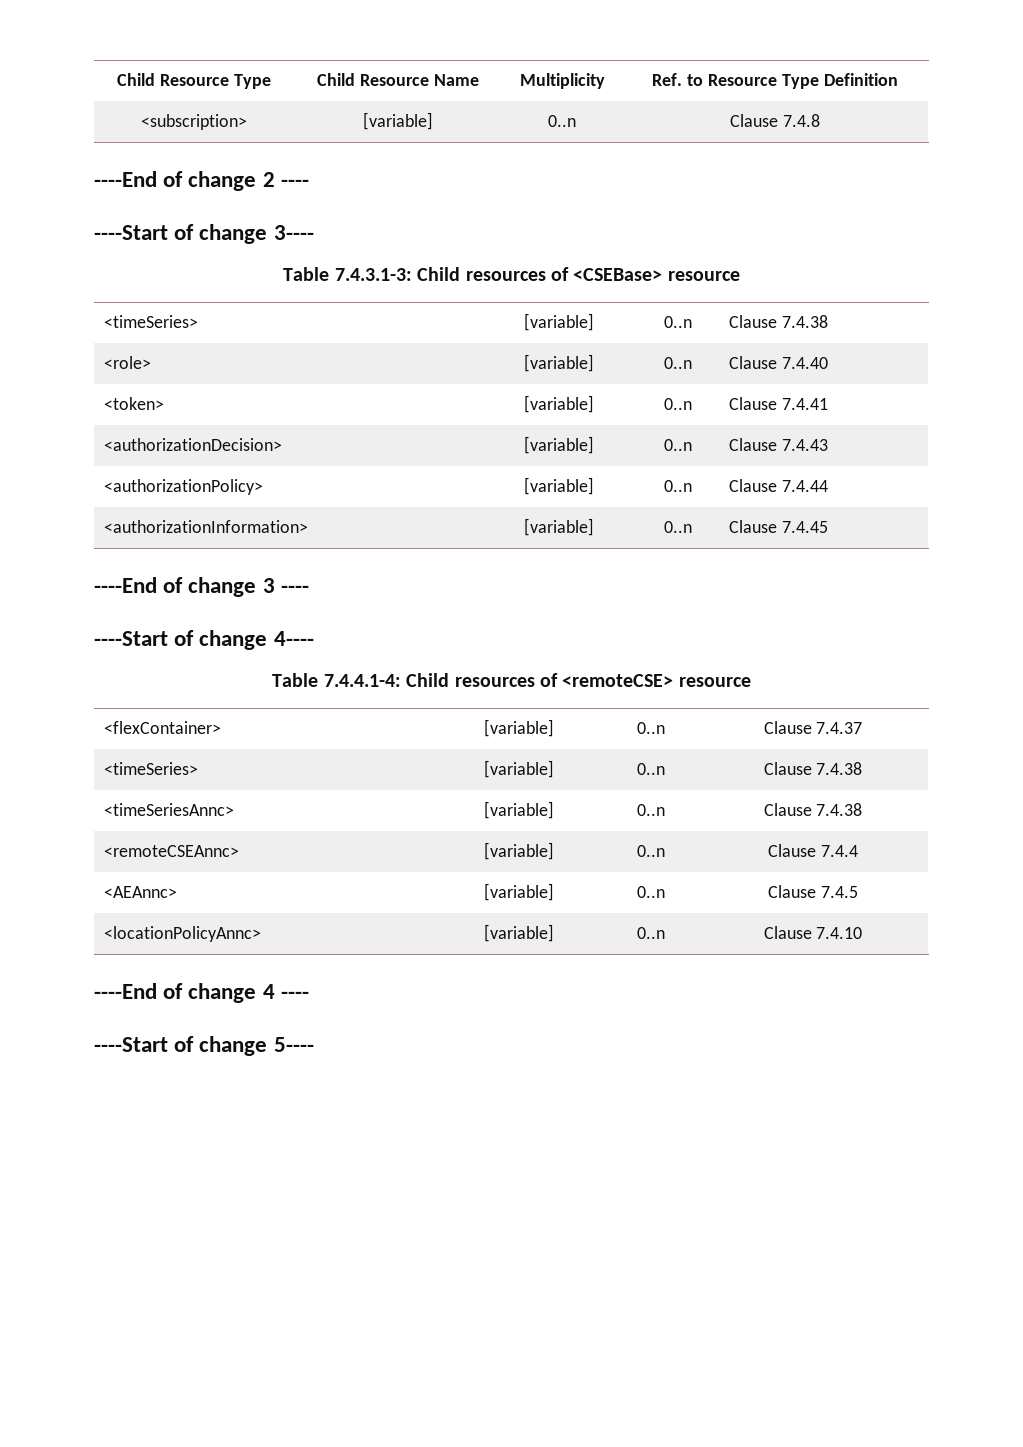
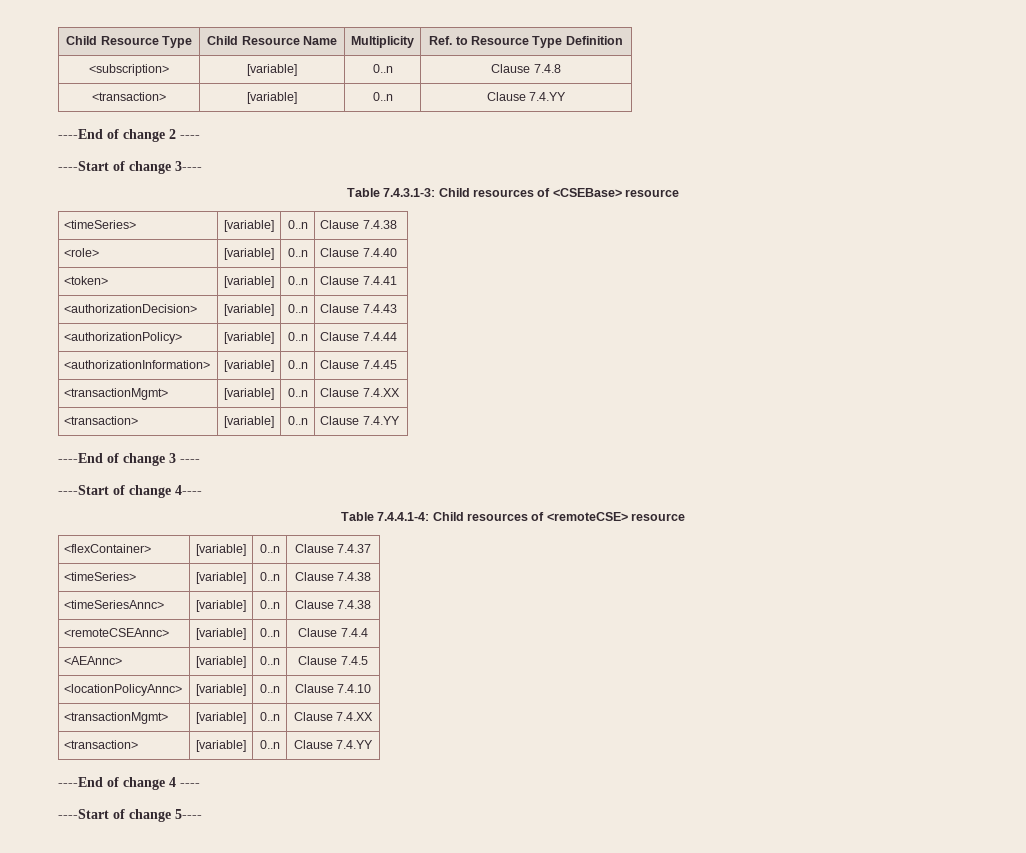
(820, 120) none -> [92,92,166,101] [247,92,297,104] [372,92,393,101] [486,92,567,101] // <transaction> | [variable] | 0..n | Clause 7.4.YY
(828, 527) none -> [64,388,169,400] [224,388,274,400] [287,388,308,397] [320,388,400,397] [64,416,139,425] [224,416,274,428] [287,416,308,425] [320,416,400,425] // <transactionMgmt> | [variable] | 0..n | Clause 7.4.XX // <transaction> | [variable] | 0..n | Clause 7.4.YY
(863, 933) none -> [64,712,169,724] [196,712,246,724] [259,712,280,721] [293,712,374,721] [64,740,139,749] [196,740,246,752] [259,740,280,749] [293,740,374,749] // <transactionMgmt> | [variable] | 0..n | Clause 7.4.XX // <transaction> | [variable] | 0..n | Clause 7.4.YY

